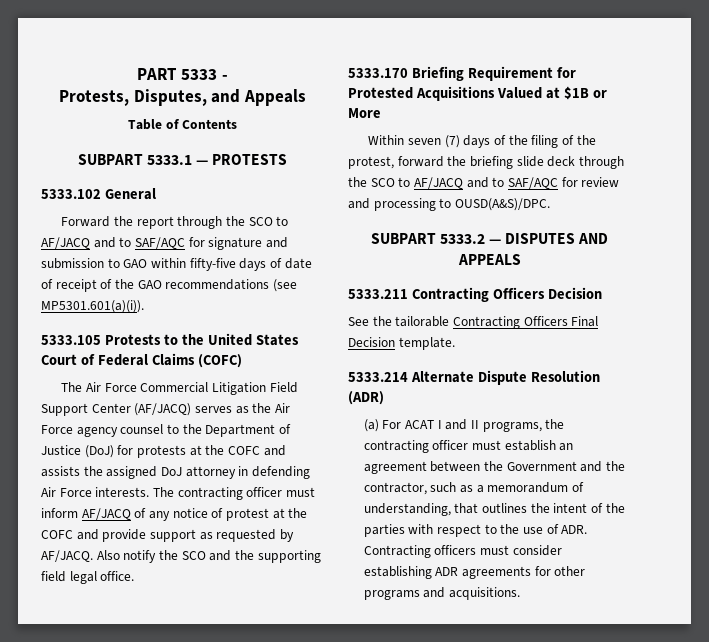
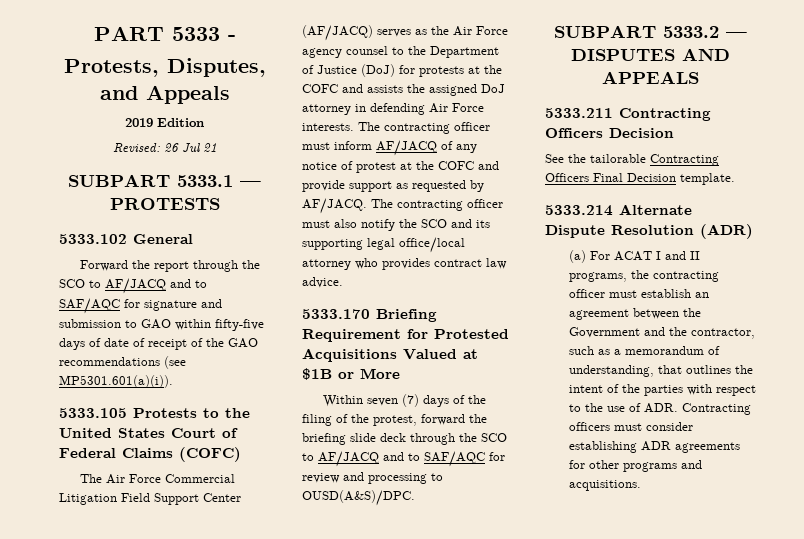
[127,119,238,130] Table of Contents -> [125,118,204,127] [112,143,217,152] 2019 Edition // Revised: 26 Jul 21
[96,550,321,563] [41,571,135,584] Also notify the SCO and the supporting field legal office. -> [371,199,503,211] [302,219,490,231] [302,237,465,253] [302,258,507,270] [302,277,343,288] The contracting officer must also notify the SCO and its supporting legal office/local attorney who provides contract law advice.

